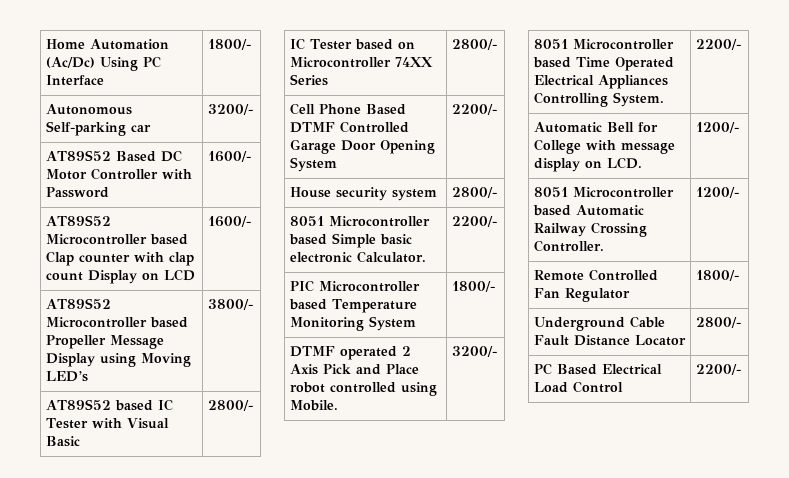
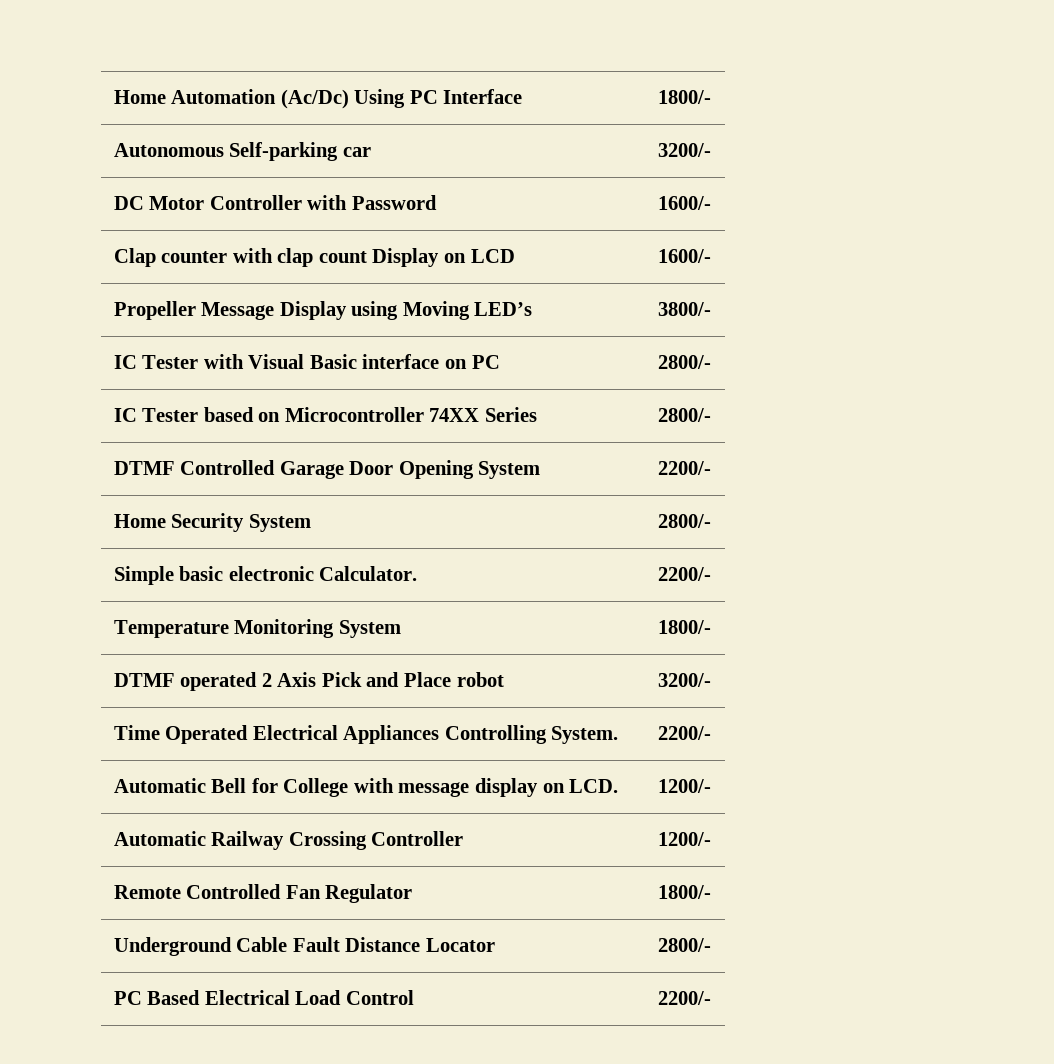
[45,150,156,162] AT89S52 Based -> (711, 150) none
[45,215,111,226] [45,234,188,245] AT89S52 Microcontroller based -> (711, 203) none
[45,298,111,309] [45,317,188,328] AT89S52 Microcontroller based -> (711, 256) none
[45,399,153,411] AT89S52 based -> (711, 309) none
(80, 441) none -> [362,354,500,369] interface on PC
[289,103,406,115] Cell Phone Based -> (711, 415) none
[289,187,437,201] [451,187,497,198] [289,216,430,227] [288,234,327,245] House security system | 2800/- // 8051 Microcontroller based -> [113,513,311,532] [657,514,711,528] Home Security System | 2800/- //
[289,280,420,292] [288,299,327,310] PIC Microcontroller based -> (711, 574) none
[329,382,437,396] [289,400,338,411] [451,346,497,357] [533,39,674,50] [532,57,571,68] controlled using Mobile. | 3200/- // 8051 Microcontroller based -> [657,673,711,687] | 3200/- //
[533,187,674,198] [532,205,571,216] 8051 Microcontroller based -> (711, 786) none
[533,240,604,252] Controller. -> [371,831,464,846] Controller

